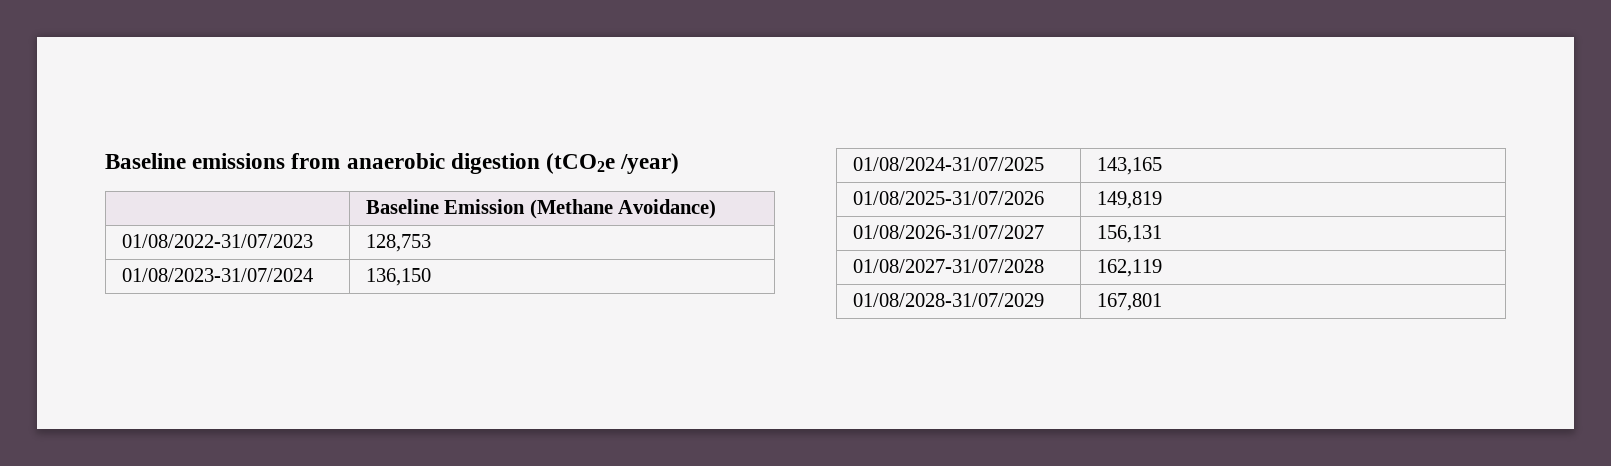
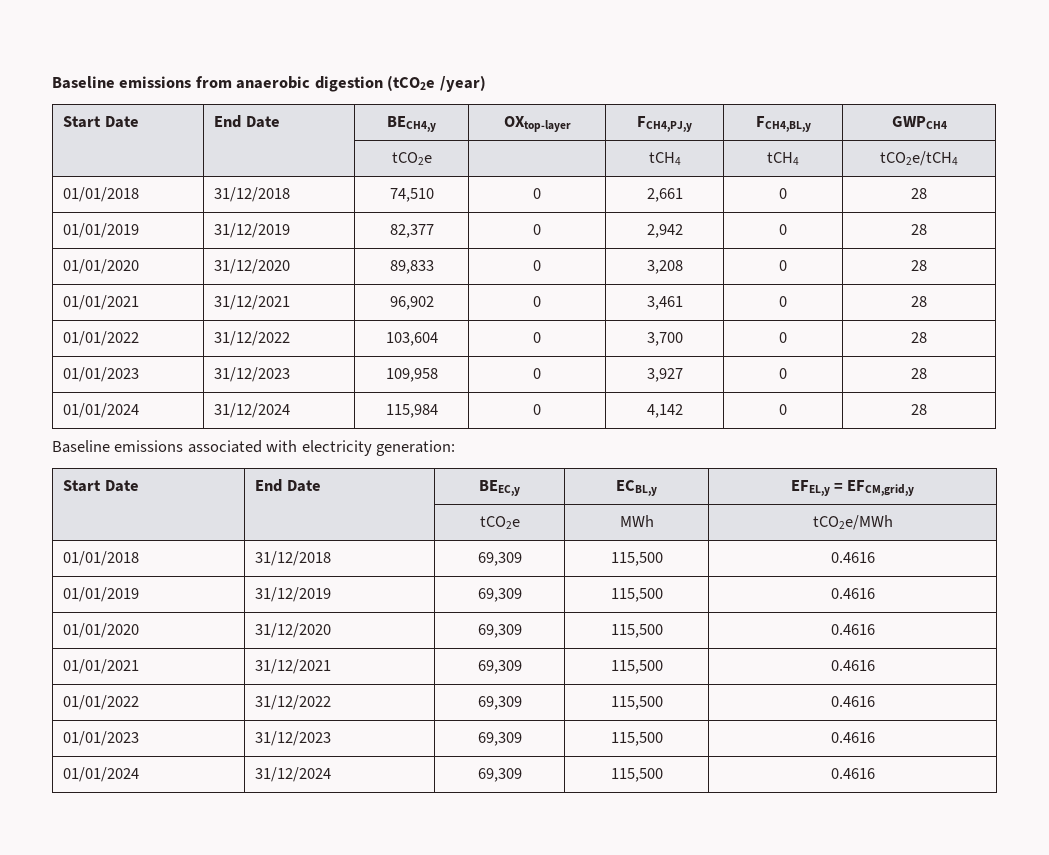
[365,199,717,219] [121,234,313,248] [365,234,431,252] [121,268,313,282] [365,268,431,286] [852,157,1044,171] [1096,157,1162,175] [852,191,1044,205] [1096,191,1162,209] [852,225,1044,239] [1096,225,1162,243] [852,259,1044,273] [1096,259,1162,277] [852,293,1044,307] [1096,293,1162,311] | Baseline Emission (Methane Avoidance) // 01/08/2022-31/07/2023 | 128,753 // 01/08/2023-31/07/2024 | 136,150 // 01/08/2024-31/07/2025 | 143,165 // 01/08/2025-31/07/2026 | 149,819 // 01/08/2026-31/07/2027 | 156,131 // 01/08/2027-31/07/2028 | 162,119 // 01/08/2028-31/07/2029 | 167,801 -> [63,116,139,128] [214,115,280,128] [387,116,437,132] [503,116,571,132] [637,116,692,132] [755,116,811,132] [891,116,947,129] [391,152,432,165] [648,152,681,165] [767,152,799,165] [880,151,958,166] [63,187,140,202] [214,187,291,202] [389,188,434,202] [533,188,541,199] [646,188,683,202] [779,188,787,199] [911,188,927,199] [63,223,140,238] [214,223,291,238] [389,224,434,238] [533,224,541,235] [646,224,683,238] [779,224,787,235] [911,224,927,235] [63,259,140,274] [214,259,291,274] [389,260,434,274] [533,260,541,271] [646,260,683,274] [779,260,787,271] [911,260,927,271] [63,295,140,310] [214,295,291,310] [389,296,434,310] [533,296,541,307] [646,296,683,310] [779,296,787,307] [911,296,927,307] [63,331,140,346] [214,331,291,346] [385,332,438,346] [533,332,541,343] [646,332,683,346] [779,332,787,343] [911,332,927,343] [63,367,140,382] [214,367,291,382] [385,368,438,382] [533,368,541,379] [646,368,683,382] [779,368,787,379] [911,368,927,379] [63,403,140,418] [214,403,291,418] [385,404,438,418] [533,404,541,415] [646,404,683,418] [779,404,787,415] [911,404,927,415] [52,440,456,456] [63,480,139,492] [255,479,321,492] [479,480,520,496] [616,480,657,496] [790,480,915,496] [479,516,520,529] [619,515,654,527] [812,515,893,530] [63,551,140,566] [255,551,332,566] [477,552,522,566] [610,552,663,566] [830,552,875,563] [63,587,140,602] [255,587,332,602] [477,588,522,602] [610,588,663,602] [830,588,875,599] [63,623,140,638] [255,623,332,638] [477,624,522,638] [610,624,663,638] [830,624,875,635] [63,659,140,674] [255,659,332,674] [477,660,522,674] [610,660,663,674] [830,660,875,671] [63,695,140,710] [255,695,332,710] [477,696,522,710] [610,696,663,710] [830,696,875,707] [63,731,140,746] [255,731,332,746] [477,732,522,746] [610,732,663,746] [830,732,875,743] [63,767,140,782] [255,767,332,782] [477,768,522,782] [610,768,663,782] [830,768,875,779] Start Date | End Date | BECH4,y | OXtop-layer | FCH4,PJ,y | FCH4,BL,y | GWPCH4 // | | tCO2e | | tCH4 | tCH4 | tCO2e/tCH4 // 01/01/2018 | 31/12/2018 | 74,510 | 0 | 2,661 | 0 | 28 // 01/01/2019 | 31/12/2019 | 82,377 | 0 | 2,942 | 0 | 28 // 01/01/2020 | 31/12/2020 | 89,833 | 0 | 3,208 | 0 | 28 // 01/01/2021 | 31/12/2021 | 96,902 | 0 | 3,461 | 0 | 28 // 01/01/2022 | 31/12/2022 | 103,604 | 0 | 3,700 | 0 | 28 // 01/01/2023 | 31/12/2023 | 109,958 | 0 | 3,927 | 0 | 28 // 01/01/2024 | 31/12/2024 | 115,984 | 0 | 4,142 | 0 | 28 // Baseline emissions associated with electricity generation: // Start Date | End Date | BEEC,y | ECBL,y | EFEL,y = EFCM,grid,y // | | tCO2e | MWh | tCO2e/MWh // 01/01/2018 | 31/12/2018 | 69,309 | 115,500 | 0.4616 // 01/01/2019 | 31/12/2019 | 69,309 | 115,500 | 0.4616 // 01/01/2020 | 31/12/2020 | 69,309 | 115,500 | 0.4616 // 01/01/2021 | 31/12/2021 | 69,309 | 115,500 | 0.4616 // 01/01/2022 | 31/12/2022 | 69,309 | 115,500 | 0.4616 // 01/01/2023 | 31/12/2023 | 69,309 | 115,500 | 0.4616 // 01/01/2024 | 31/12/2024 | 69,309 | 115,500 | 0.4616

